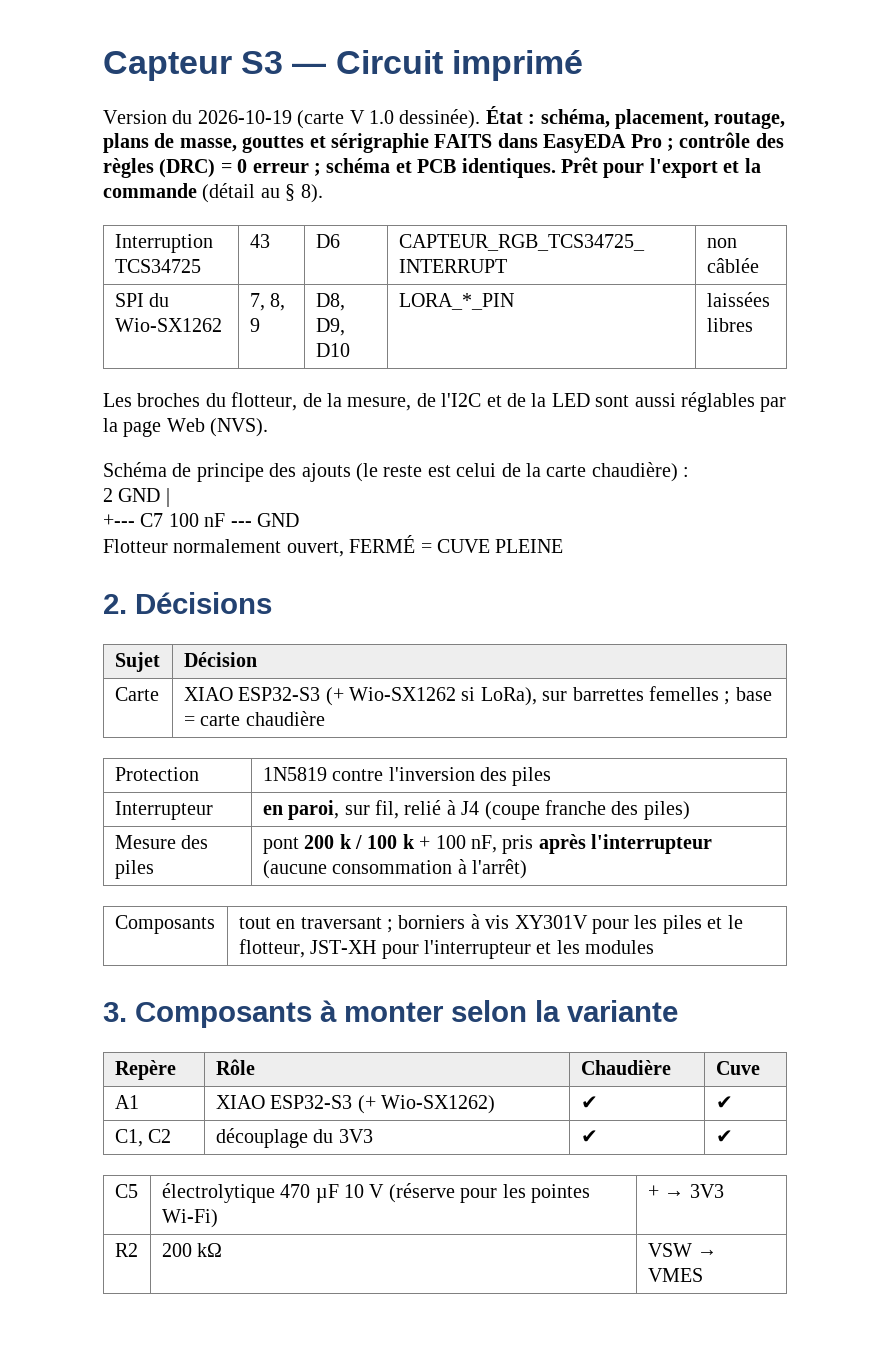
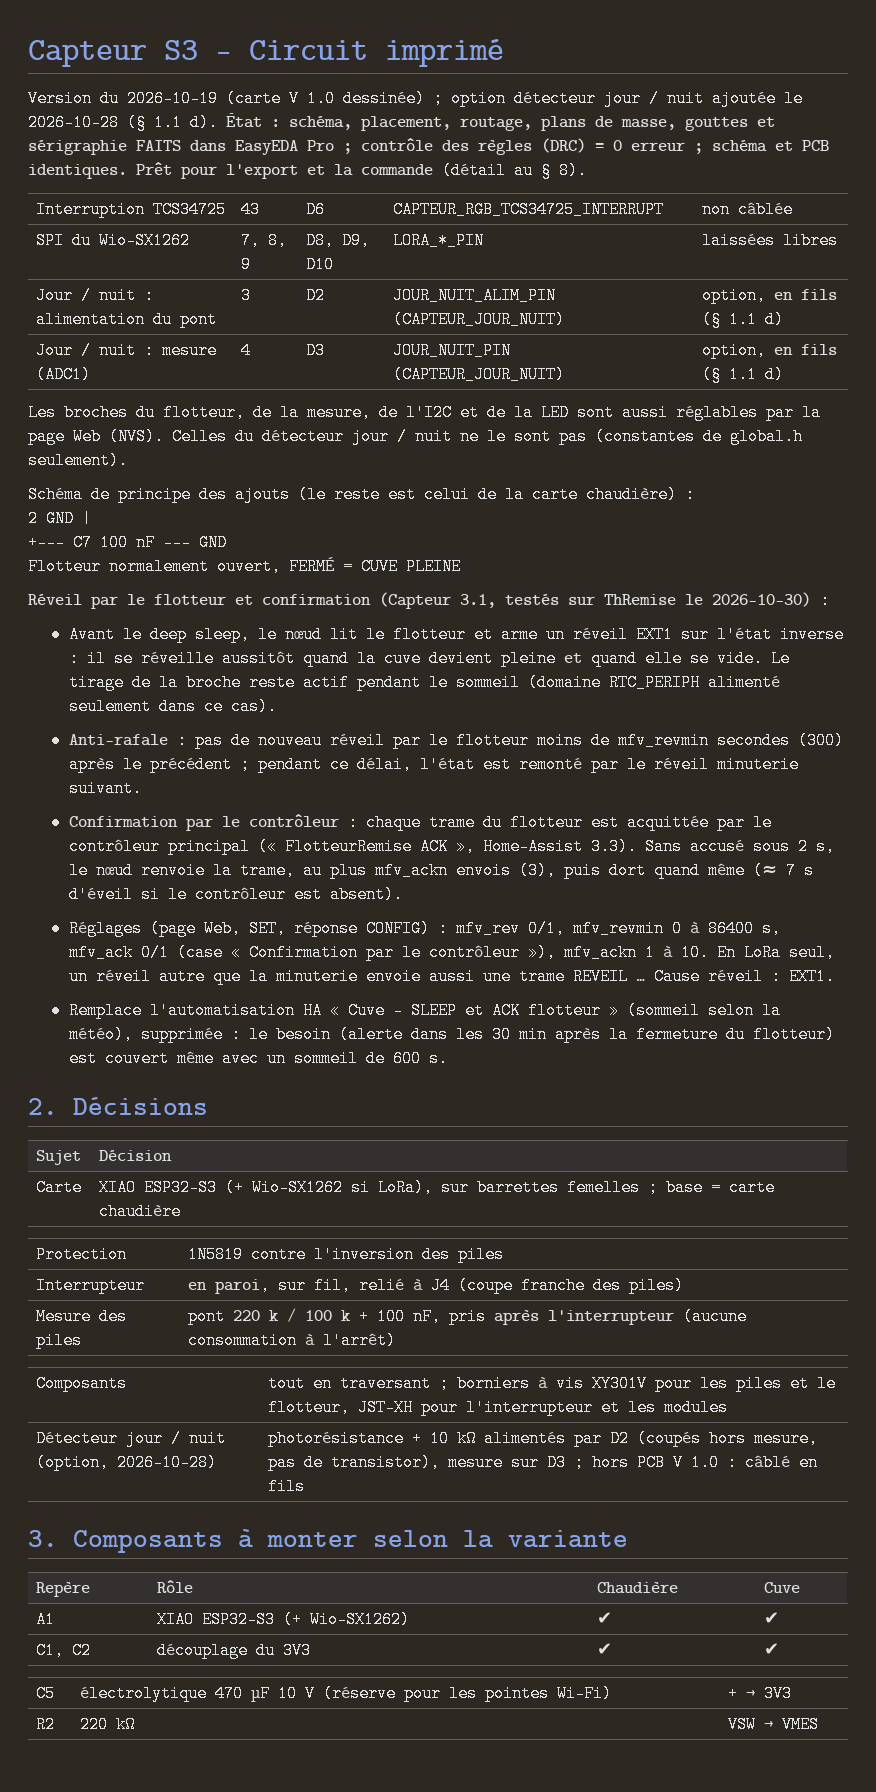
[399,109,481,129] dessinée). -> [343,90,803,107] [28,114,218,131] dessinée) ; option détecteur jour / nuit ajoutée le 2026-10-28 (§ 1.1 d).
(753, 325) none -> [36,287,155,304] [36,311,218,328] [241,287,252,304] [306,287,326,304] [393,287,557,304] [393,311,566,328] [702,287,838,304] [702,311,785,328] [36,342,218,359] [36,366,92,383] [241,342,252,359] [306,342,326,359] [393,342,512,359] [393,366,566,383] [702,342,838,359] [702,366,785,383] // Jour / nuit : alimentation du pont | 3 | D2 | JOUR_NUIT_ALIM_PIN (CAPTEUR_JOUR_NUIT) | option, en fils (§ 1.1 d) // Jour / nuit : mesure (ADC1) | 4 | D3 | JOUR_NUIT_PIN (CAPTEUR_JOUR_NUIT) | option, en fils (§ 1.1 d)
(269, 427) none -> [172,428,803,445] [28,452,128,469] Celles du détecteur jour / nuit ne le sont pas (constantes de global.h seulement).
(564, 546) none -> [28,592,830,609] [68,626,844,643] [68,650,790,667] [68,674,780,691] [68,698,277,715] [68,732,844,749] [68,756,799,773] [68,780,142,797] [68,814,772,831] [68,838,835,855] [68,862,814,879] [68,886,403,903] [68,920,781,937] [68,944,835,961] [68,968,835,985] [68,1002,781,1019] [68,1026,835,1043] [68,1050,448,1067] // Réveil par le flotteur et confirmation (Capteur 3.1, testés sur ThRemise le 2026-10-30) : // Avant le deep sleep, le nœud lit le flotteur et arme un réveil EXT1 sur l'état inverse : il se réveille aussitôt quand la cuve devient pleine et quand elle se vide. Le tirage de la broche reste actif pendant le sommeil (domaine RTC_PERIPH alimenté seulement dans ce cas). // Anti-rafale : pas de nouveau réveil par le flotteur moins de mfv_revmin secondes (300) après le précédent ; pendant ce délai, l'état est remonté par le réveil minuterie suivant. // Confirmation par le contrôleur : chaque trame du flotteur est acquittée par le contrôleur principal (« FlotteurRemise ACK », Home-Assist 3.3). Sans accusé sous 2 s, le nœud renvoie la trame, au plus mfv_ackn envois (3), puis dort quand même (≈ 7 s d'éveil si le contrôleur est absent). // Réglages (page Web, SET, réponse CONFIG) : mfv_rev 0/1, mfv_revmin 0 à 86400 s, mfv_ack 0/1 (case « Confirmation par le contrôleur »), mfv_ackn 1 à 10. En LoRa seul, un réveil autre que la minuterie envoie aussi une trame REVEIL … Cause réveil : EXT1. // Remplace l'automatisation HA « Cuve - SLEEP et ACK flotteur » (sommeil selon la météo), supprimée : le besoin (alerte dans les 30 min après la fermeture du flotteur) est couvert même avec un sommeil de 600 s.
[304,835,335,849] 200 -> [233,1310,261,1321] 220
(655, 947) none -> [36,1430,227,1447] [36,1454,218,1471] [268,1429,819,1447] [268,1454,819,1471] [268,1478,306,1495] // Détecteur jour / nuit (option, 2026-10-28) | photorésistance + 10 kΩ alimentés par D2 (coupés hors mesure, pas de transistor), mesure sur D3 ; hors PCB V 1.0 : câblé en fils
[161,1243,192,1257] 200 -> [80,1716,109,1733] 220

